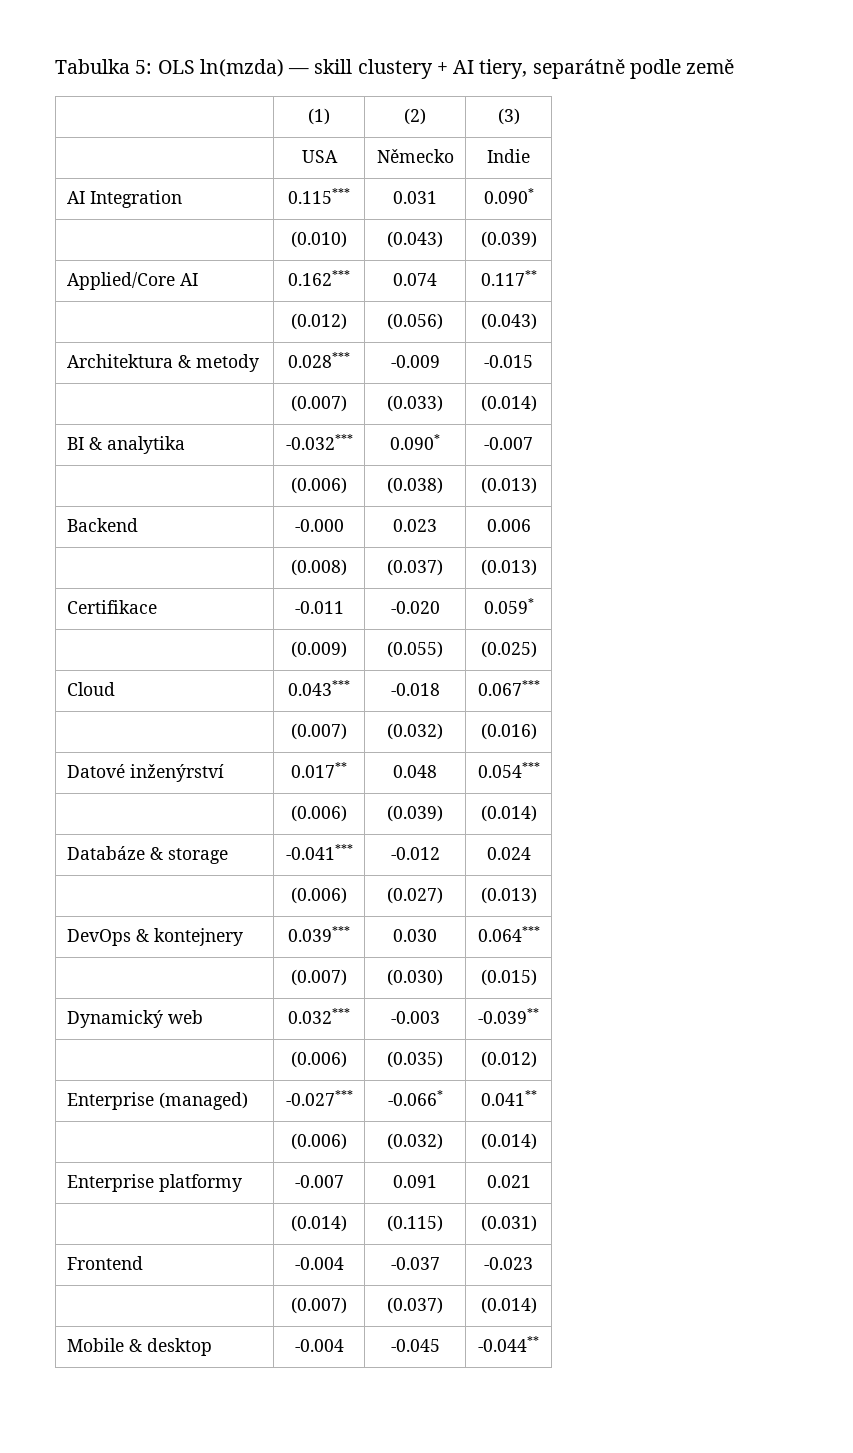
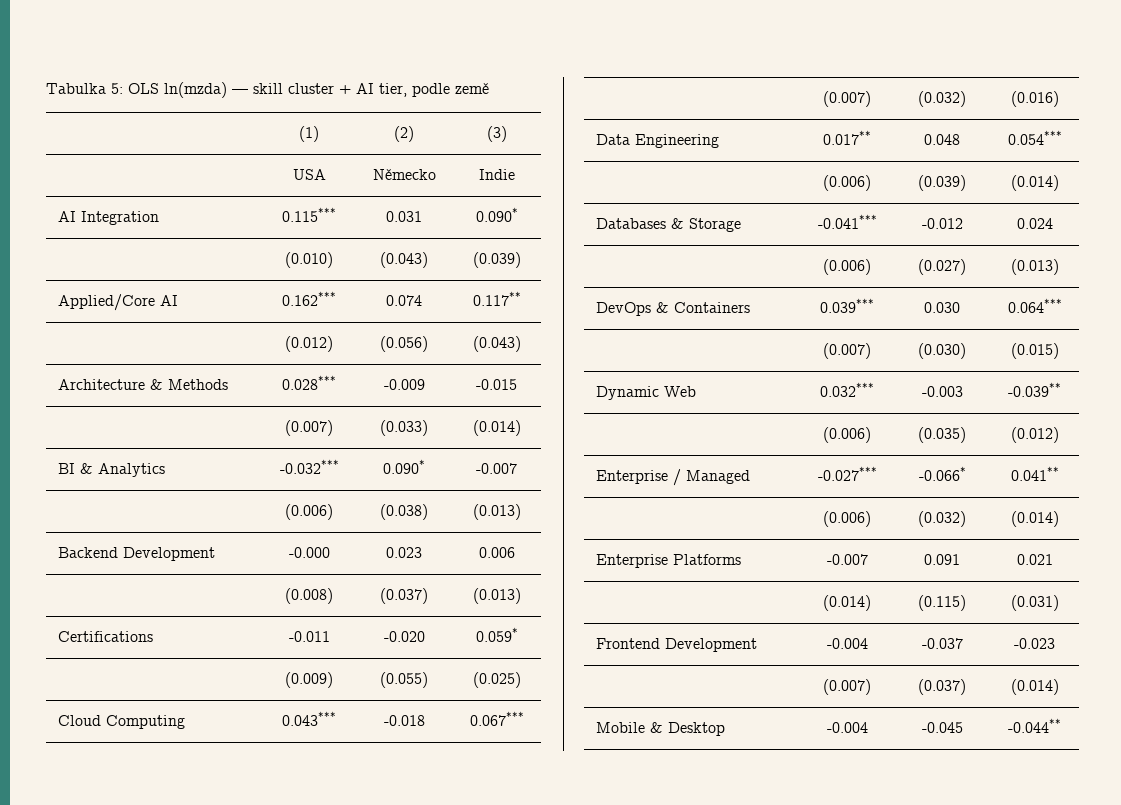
[357,59,433,79] clustery -> [288,83,334,94] cluster
[479,59,625,79] tiery, separátně -> [379,83,407,97] tier,
[66,354,259,372] Architektura & metody -> [58,379,229,390] Architecture & Methods
[106,436,185,454] analytika -> [98,463,166,477] Analytics
(138, 525) none -> [123,547,216,561] Development
[66,600,157,614] Certifikace -> [58,631,154,642] Certifications
(115, 689) none -> [106,715,186,729] Computing
[66,764,224,782] Datové inženýrství -> [596,134,720,148] Data Engineering
[66,846,228,864] Databáze & storage -> [596,218,742,232] Databases & Storage
[153,928,243,946] kontejnery -> [674,302,751,313] Containers
[66,1010,203,1028] Dynamický web -> [596,386,697,400] Dynamic Web
[158,1092,248,1110] (managed) -> [673,469,751,486] / Managed
[158,1174,242,1192] platformy -> [673,554,742,565] Platforms
(143, 1263) none -> [665,638,758,652] Development
[146,1338,212,1356] desktop -> [668,722,726,736] Desktop

